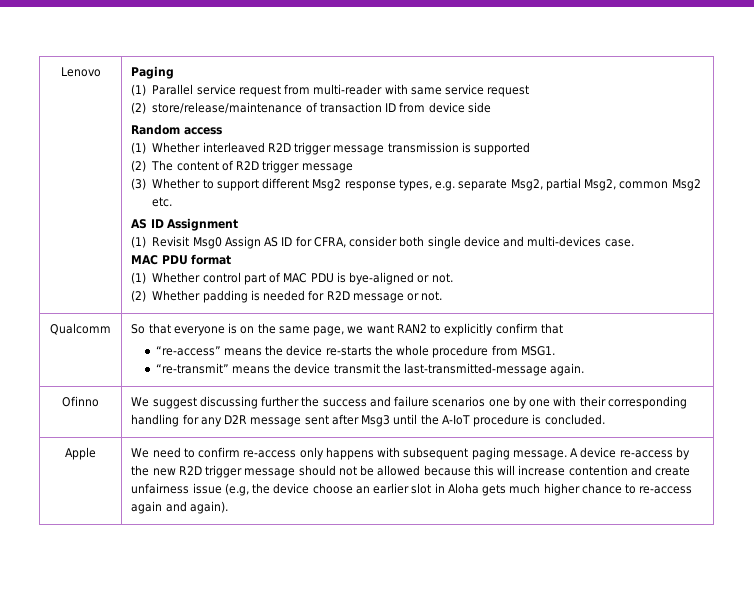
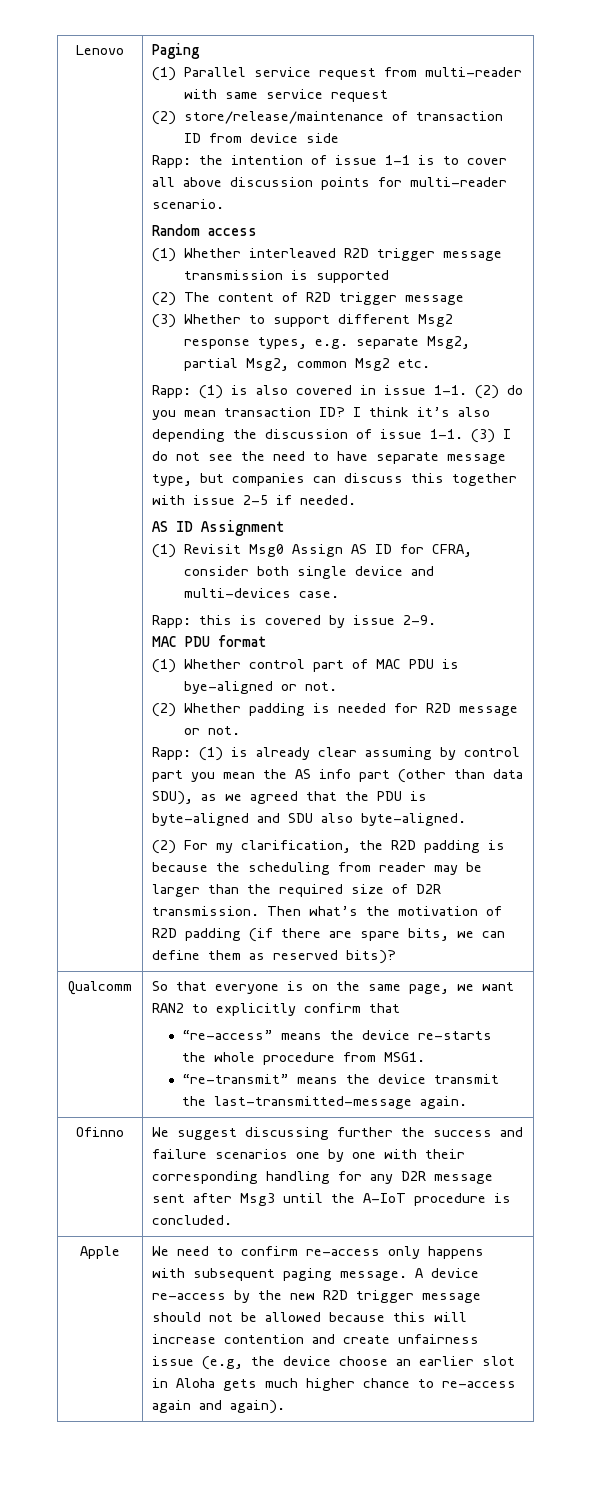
(491, 107) none -> [152,155,508,168] [152,177,508,190] [152,199,225,209] // Rapp: the intention of issue 1-1 is to cover all above discussion points for multi-reader scenario.
(173, 202) none -> [152,385,524,399] [152,407,491,420] [152,429,512,443] [152,451,507,464] [152,473,518,486] [152,495,357,505] // Rapp: (1) is also covered in issue 1-1. (2) do you mean transaction ID? I think it’s also depending the discussion of issue 1-1. (3) I do not see the need to have separate message type, but companies can discuss this together with issue 2-5 if needed.
(634, 243) none -> [152,615,437,628] // Rapp: this is covered by issue 2-9.
(443, 296) none -> [152,747,521,761] [152,769,524,783] [152,791,428,805] [152,813,467,826] [152,840,506,854] [152,862,483,875] [152,884,442,897] [152,906,503,916] [152,928,506,942] [152,950,397,964] // Rapp: (1) is already clear assuming by control part you mean the AS info part (other than data SDU), as we agreed that the PDU is byte-aligned and SDU also byte-aligned. // (2) For my clarification, the R2D padding is because the scheduling from reader may be larger than the required size of D2R transmission. Then what’s the motivation of R2D padding (if there are spare bits, we can define them as reserved bits)?

